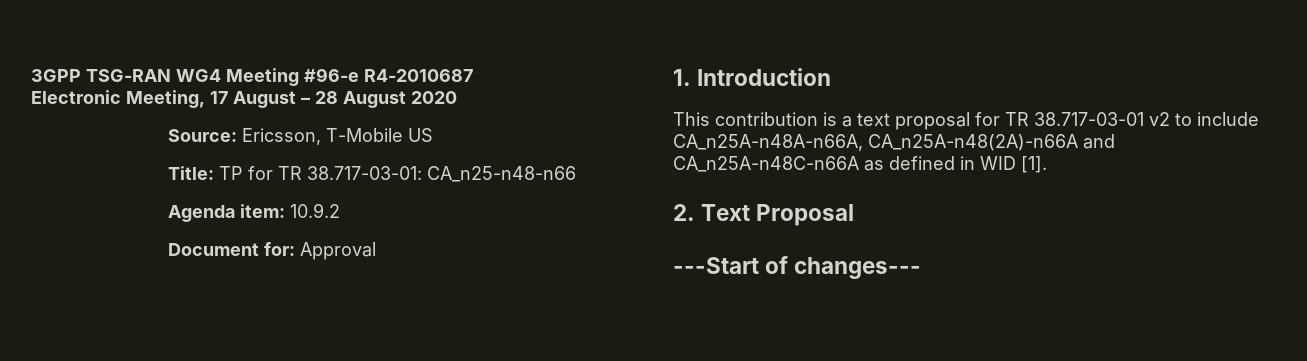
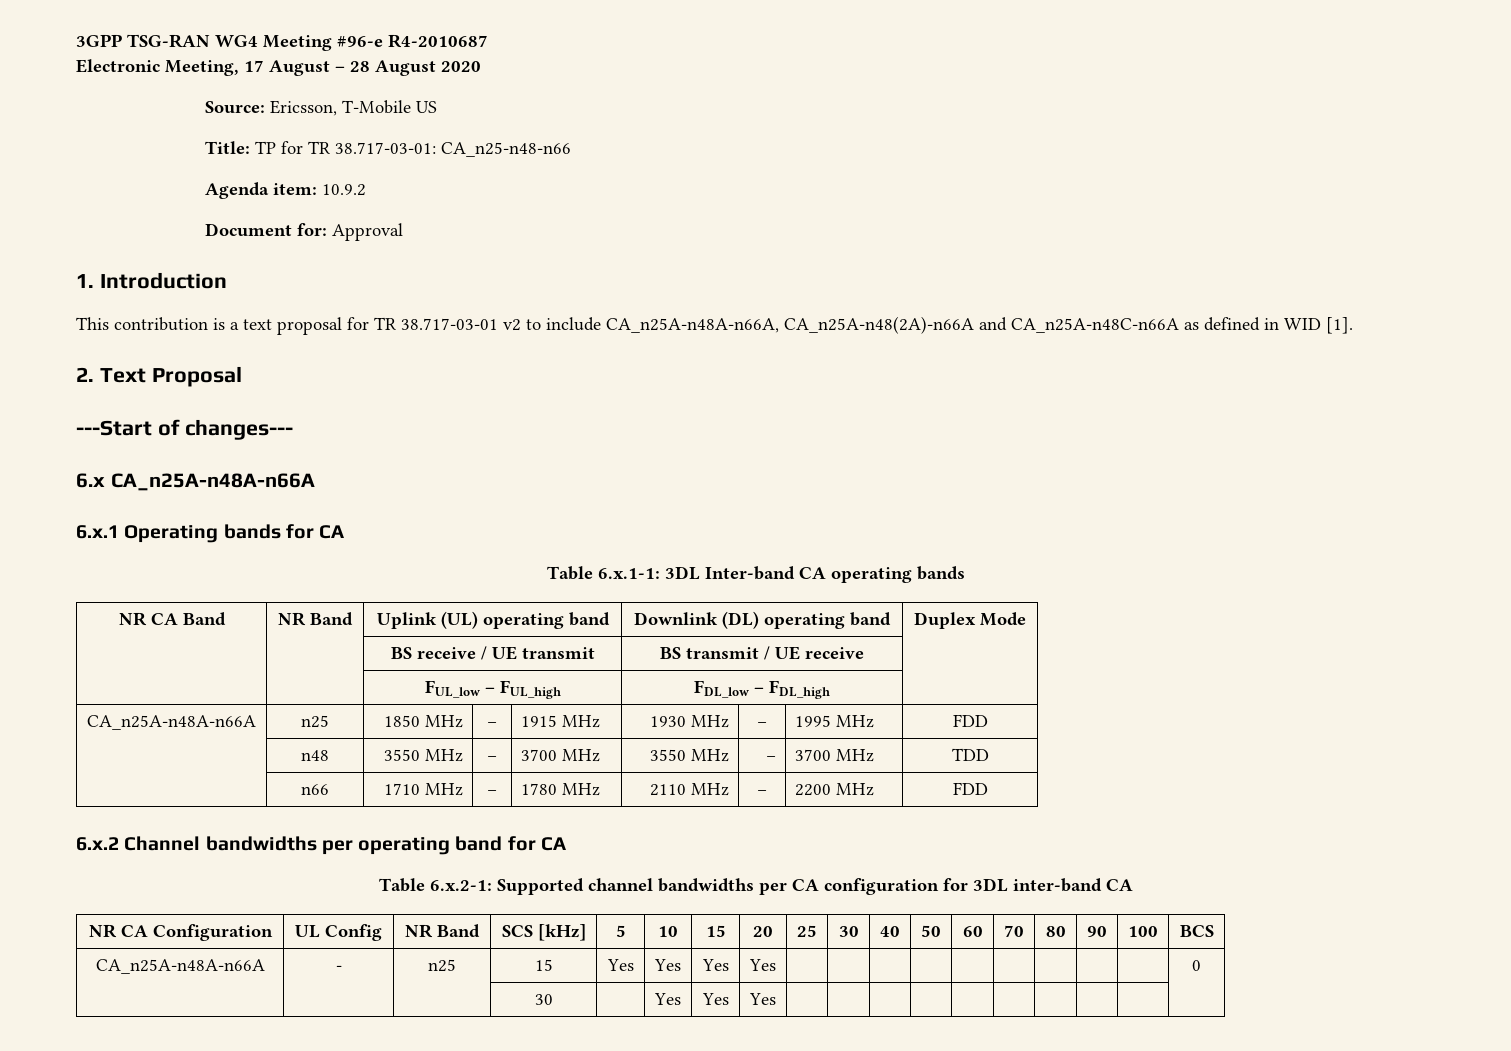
(922, 268) none -> [76,473,315,491] [76,524,345,543] [546,566,965,583] [118,612,226,626] [278,612,353,626] [376,611,610,629] [633,611,891,629] [913,612,1026,629] [390,646,595,660] [659,646,864,660] [424,680,561,699] [693,680,830,699] [87,715,256,730] [301,715,329,728] [383,715,463,728] [487,722,497,727] [521,715,601,728] [649,715,729,728] [757,722,767,727] [795,715,875,728] [952,714,988,727] [301,750,329,761] [383,749,463,762] [487,756,497,761] [521,749,601,762] [649,749,729,762] [765,756,776,761] [795,749,875,762] [951,748,989,761] [301,784,329,795] [383,783,463,796] [487,790,497,795] [521,783,601,796] [649,783,729,796] [757,790,767,795] [795,783,875,796] [952,782,988,795] [76,836,566,855] [378,878,1133,895] [88,924,273,941] [295,924,382,941] [405,924,480,938] [501,924,586,941] [615,925,626,937] [658,926,678,937] [705,925,726,937] [753,926,773,937] [797,925,817,937] [838,926,859,937] [880,926,900,937] [921,925,941,937] [962,926,983,937] [1004,925,1024,937] [1045,926,1066,937] [1087,926,1107,937] [1128,926,1158,937] [1179,925,1214,937] [95,959,265,974] [335,965,342,971] [428,959,456,972] [534,959,553,971] [606,959,634,971] [654,959,681,971] [701,959,729,971] [749,959,776,971] [1192,960,1201,971] [534,994,553,1005] [654,993,681,1005] [701,993,729,1005] [749,993,776,1005] // 6.x CA_n25A-n48A-n66A // 6.x.1 Operating bands for CA // Table 6.x.1-1: 3DL Inter-band CA operating bands // NR CA Band | NR Band | Uplink (UL) operating band | Downlink (DL) operating band | Duplex Mode // | | BS receive / UE transmit | BS transmit / UE receive | // | | FUL_low – FUL_high | FDL_low – FDL_high | // CA_n25A-n48A-n66A | n25 | 1850 MHz | – | 1915 MHz | 1930 MHz | – | 1995 MHz | FDD // | n48 | 3550 MHz | – | 3700 MHz | 3550 MHz | – | 3700 MHz | TDD // | n66 | 1710 MHz | – | 1780 MHz | 2110 MHz | – | 2200 MHz | FDD // 6.x.2 Channel bandwidths per operating band for CA // Table 6.x.2-1: Supported channel bandwidths per CA configuration for 3DL inter-band CA // NR CA Configuration | UL Config | NR Band | SCS [kHz] | 5 | 10 | 15 | 20 | 25 | 30 | 40 | 50 | 60 | 70 | 80 | 90 | 100 | BCS // CA_n25A-n48A-n66A | - | n25 | 15 | Yes | Yes | Yes | Yes | | | | | | | | | | 0 // | | | 30 | | Yes | Yes | Yes | | | | | | | | | |

